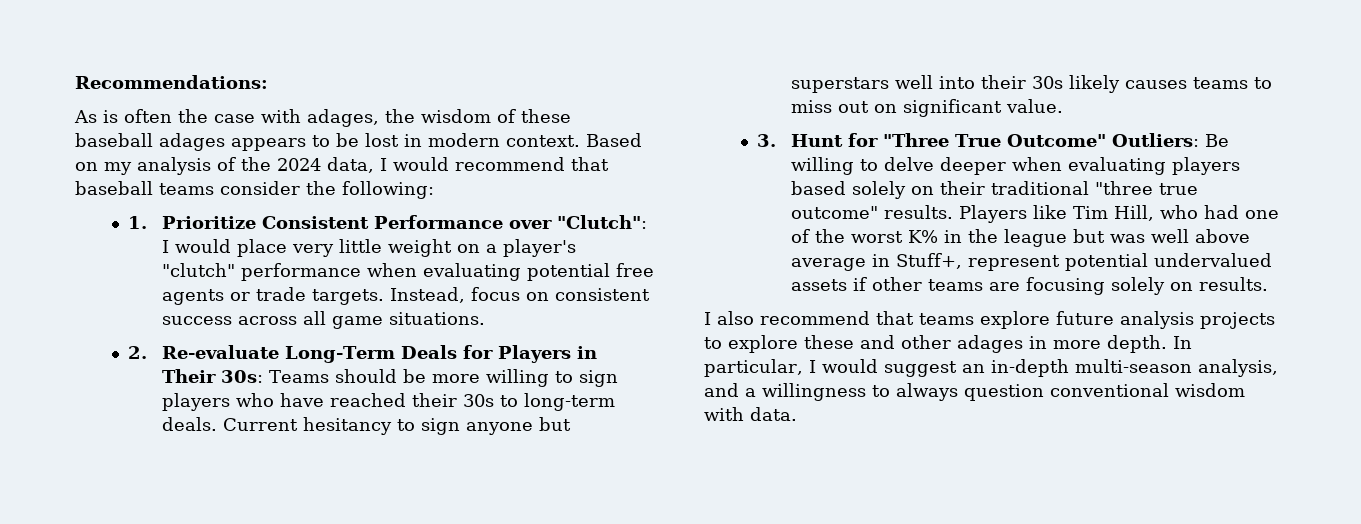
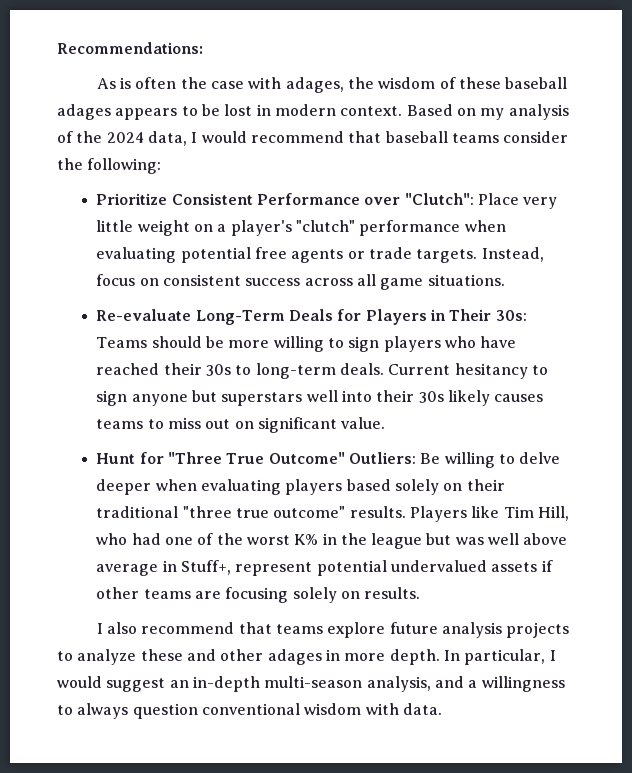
[128,216,148,229] 1. -> (162, 166) none
[161,239,287,257] I would place -> [477,193,519,205] Place
[128,346,148,359] 2. -> (505, 280) none
[757,134,777,147] 3. -> (386, 423) none
[728,335,798,353] explore -> [77,649,137,665] analyze

